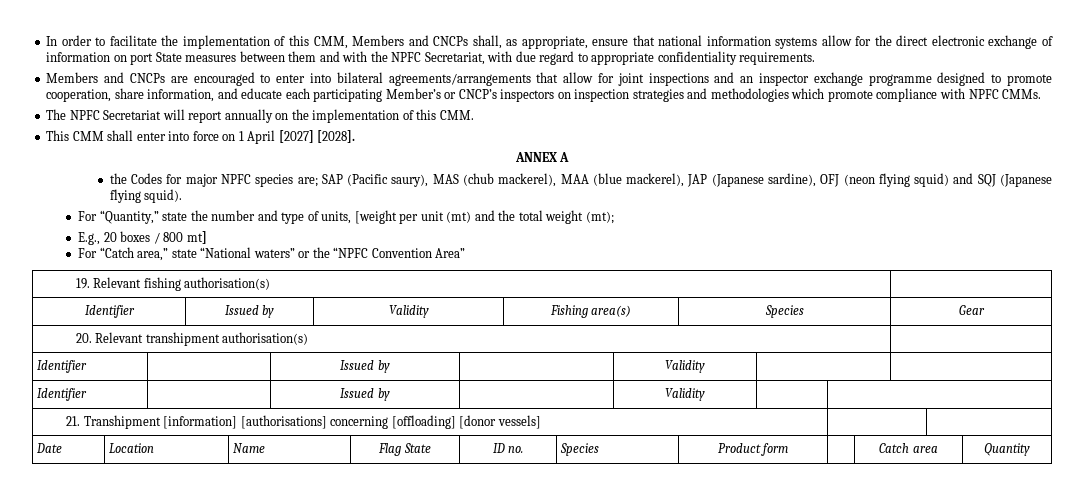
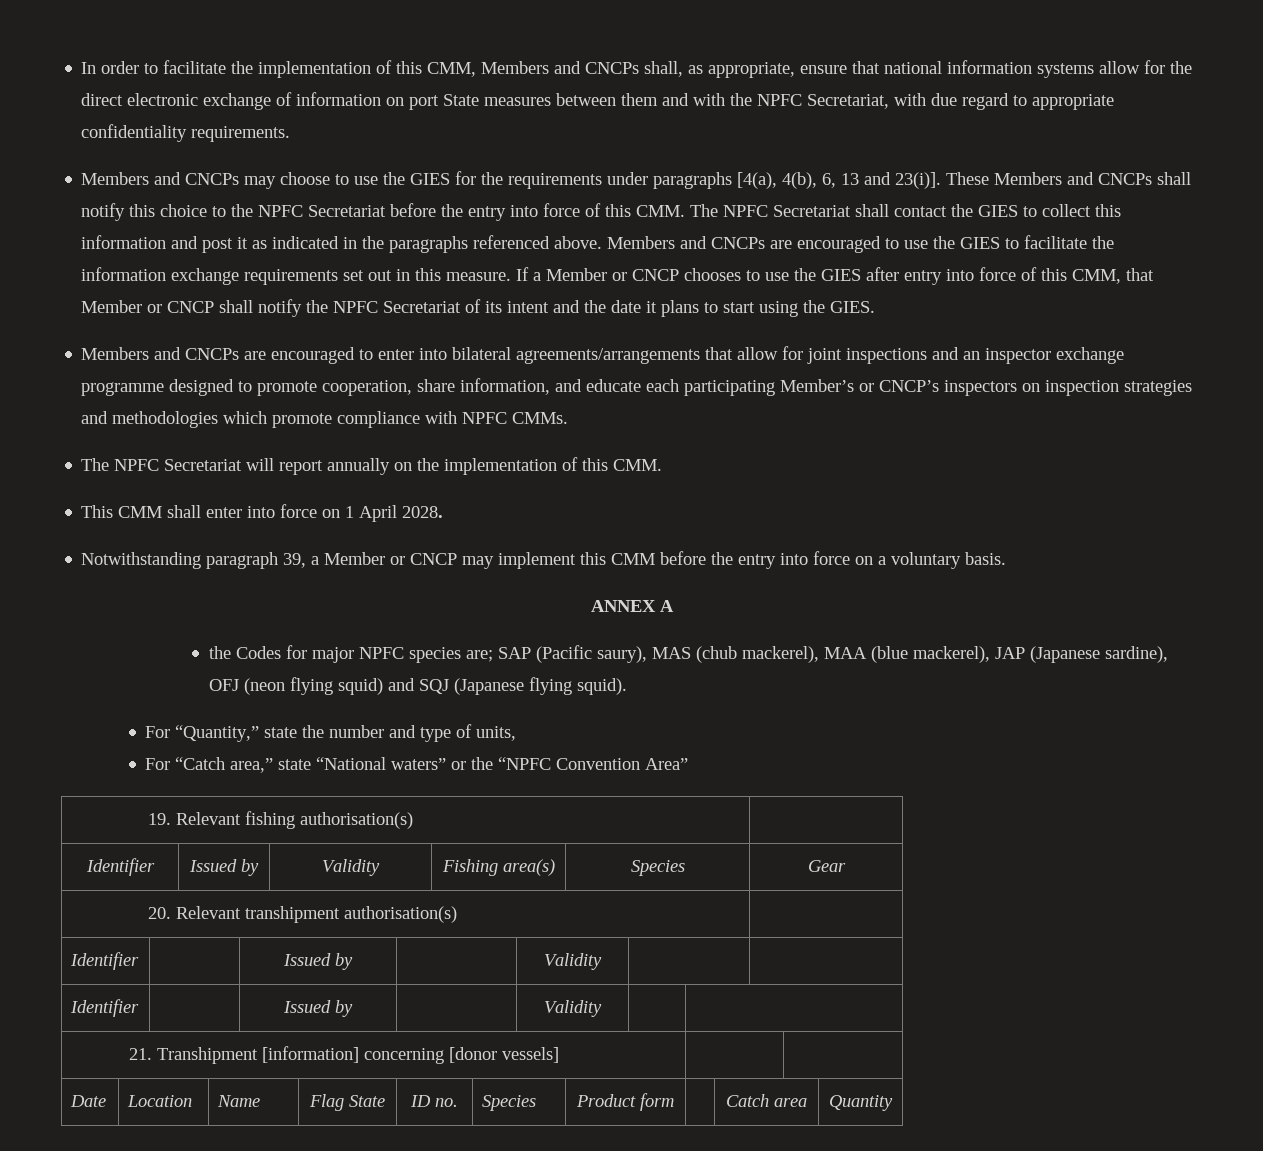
(816, 58) none -> [81,171,1192,189] [81,203,1122,221] [81,235,1115,253] [81,267,1155,285] [81,299,876,317] // Members and CNCPs may choose to use the GIES for the requirements under paragraphs [4(a), 4(b), 6, 13 and 23(i)]. These Members and CNCPs shall notify this choice to the NPFC Secretariat before the entry into force of this CMM. The NPFC Secretariat shall contact the GIES to collect this information and post it as indicated in the paragraphs referenced above. Members and CNCPs are encouraged to use the GIES to facilitate the information exchange requirements set out in this measure. If a Member or CNCP chooses to use the GIES after entry into force of this CMM, that Member or CNCP shall notify the NPFC Secretariat of its intent and the date it plans to start using the GIES.
[278,130,356,143] [2027] [2028]. -> [402,506,444,518] [81,551,1007,569] 2028. // Notwithstanding paragraph 39, a Member or CNCP may implement this CMM before the entry into force on a voluntary basis.
[354,210,614,224] [78,231,207,245] [weight per unit (mt) and the total weight (mt); // E.g., 20 boxes / 800 mt] -> (517, 733) none
[240,415,456,429] [authorisations] concerning [offloading] -> [363,1048,444,1064] concerning

